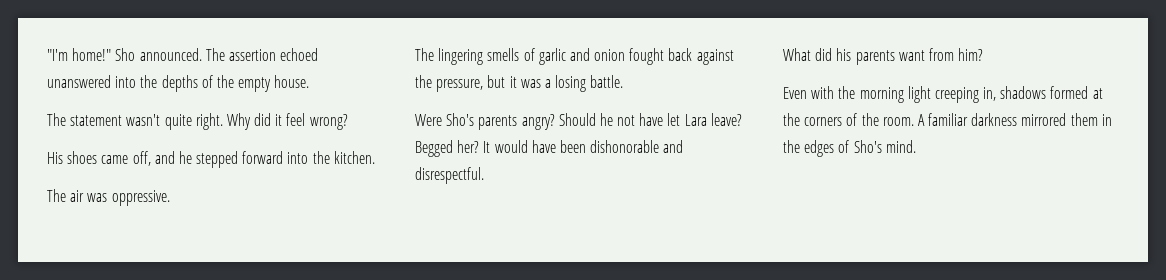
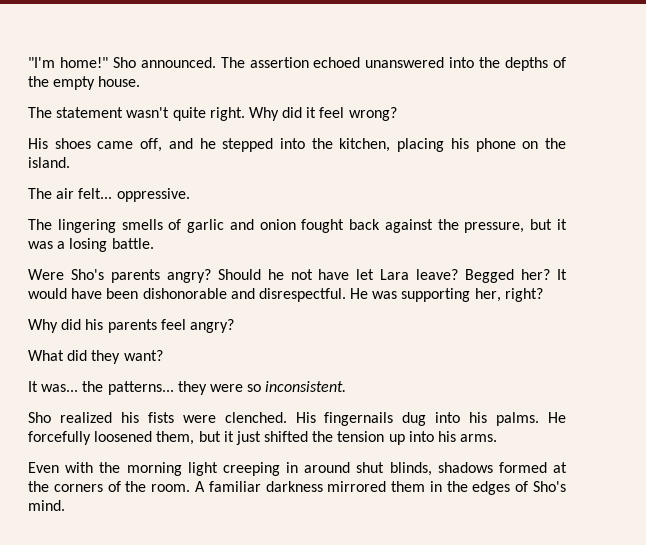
[242,151,375,164] forward into the kitchen. -> [280,138,566,152] [28,157,70,168] into the kitchen, placing his phone on the island.
[87,193,108,202] was -> [78,188,113,199] felt...
[783,48,984,65] // What did his parents want from him? -> [350,288,543,302] [28,319,234,333] [28,350,163,364] [28,381,347,395] [28,412,566,426] [28,431,498,445] He was supporting her, right? // Why did his parents feel angry? // What did they want? // It was... the patterns... they were so inconsistent. // Sho realized his fists were clenched. His fingernails dug into his palms. He forcefully loosened them, but it just shifted the tension up into his arms.
[983,87,997,101] in, -> [286,462,432,476] in around shut blinds,

